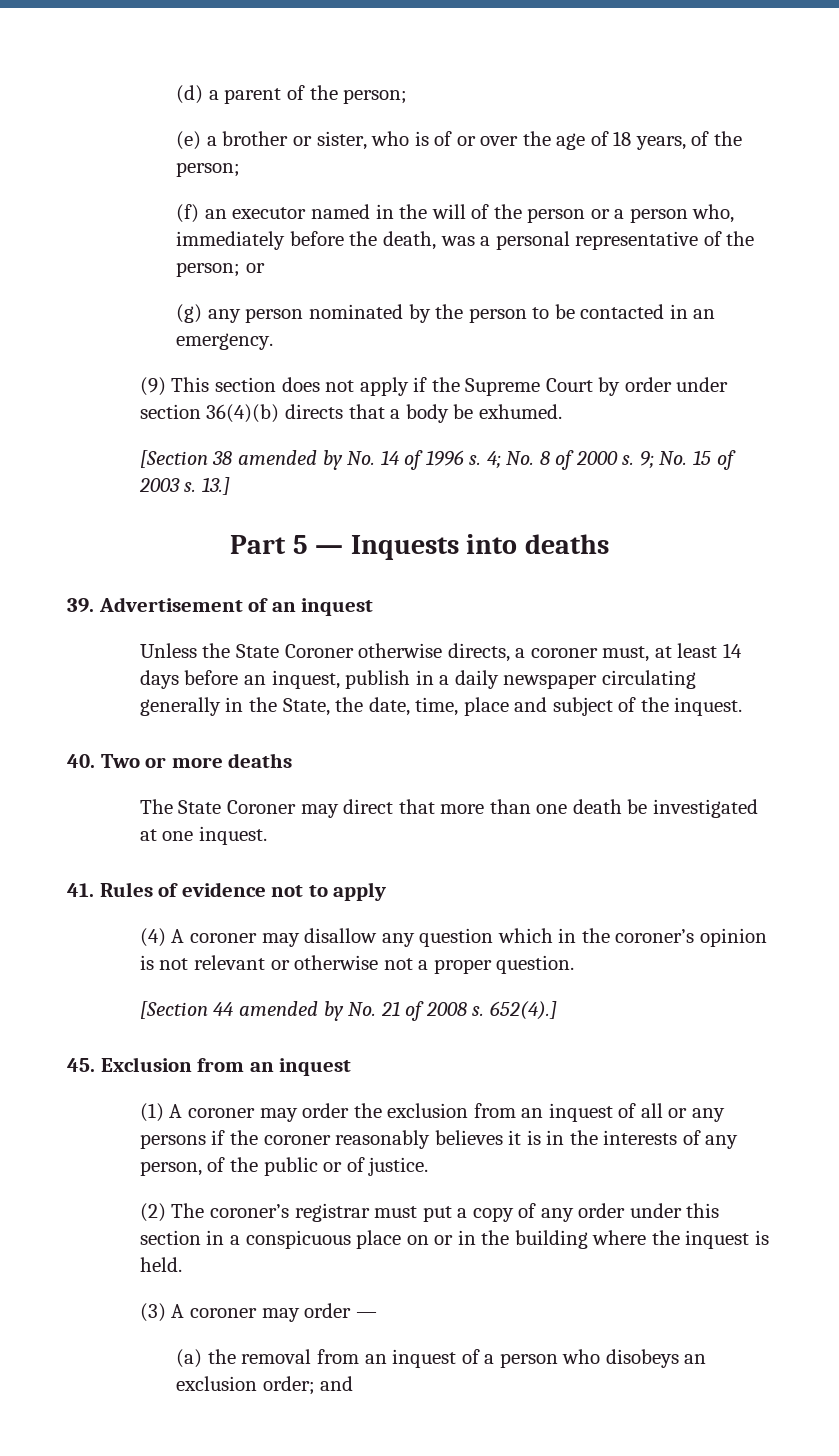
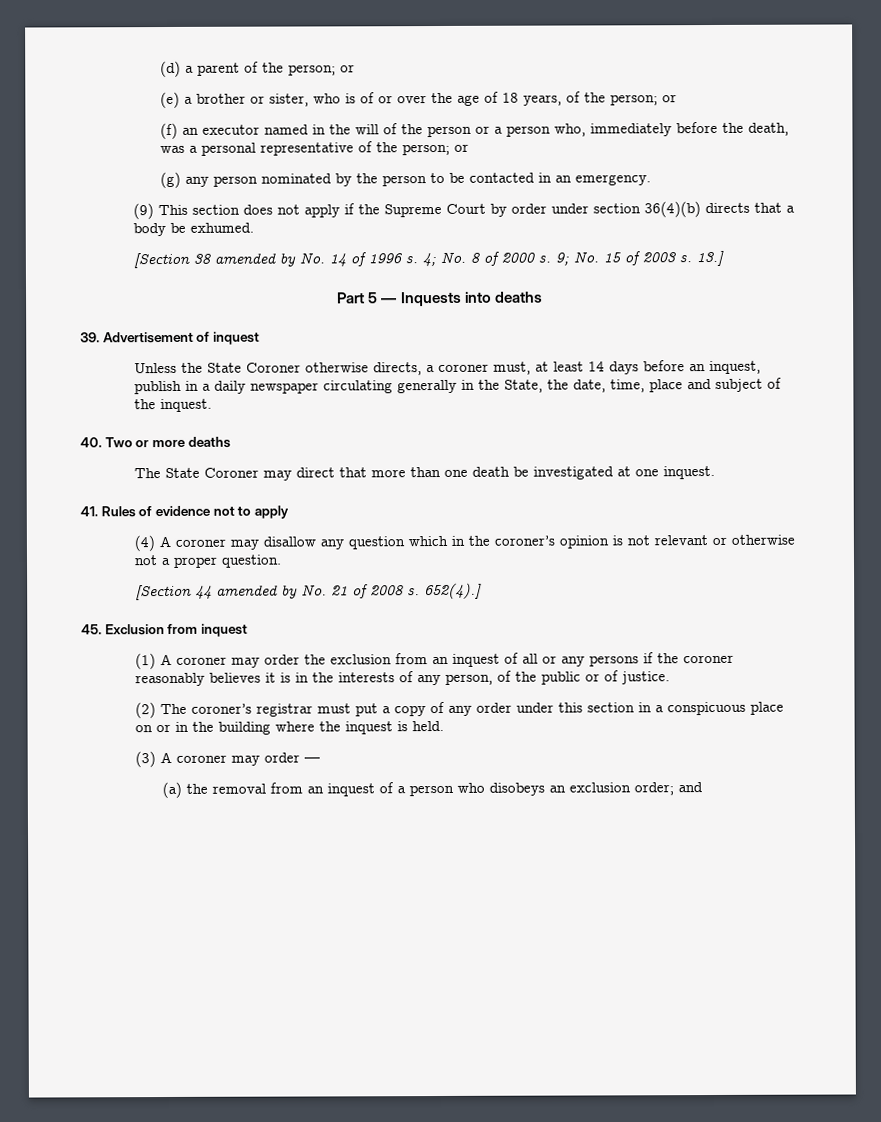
(408, 96) none -> [339,64,355,73] or
(241, 169) none -> [661,94,677,103] or
[271,602,296,612] an -> (211, 336) none
[249,1062,274,1072] an -> (199, 629) none

